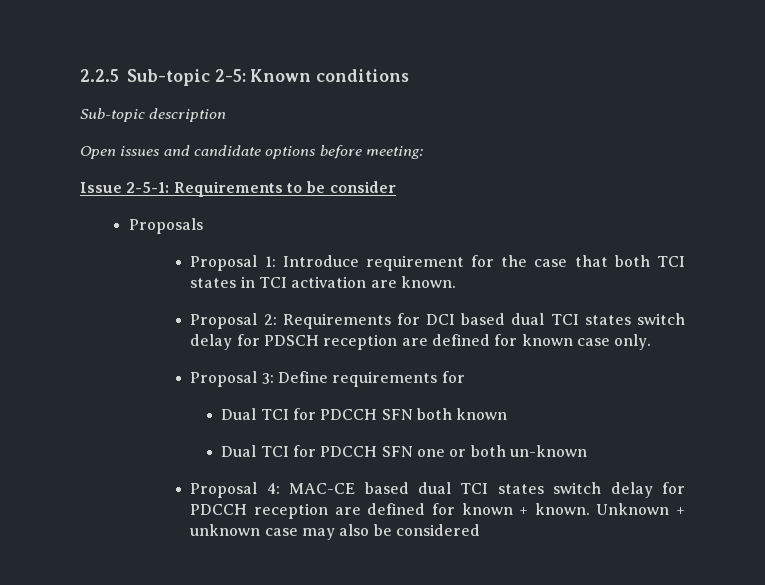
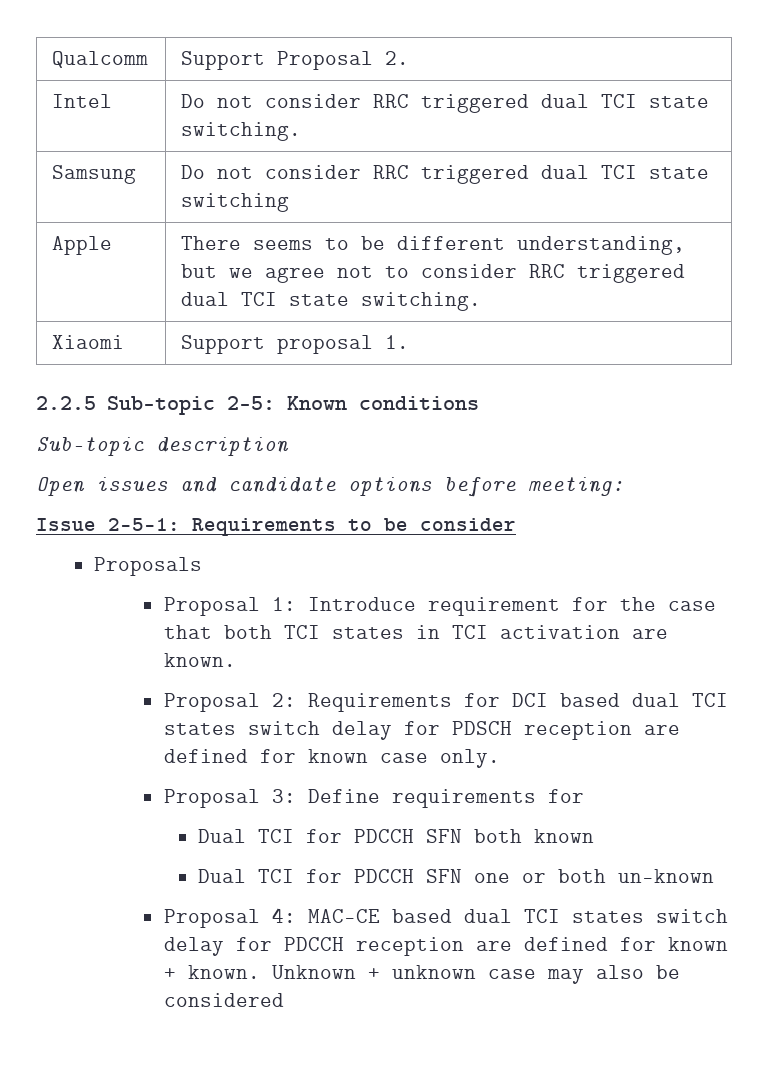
(80, 75) none -> [52,51,149,68] [181,51,410,70] [52,94,113,108] [181,94,710,113] [181,122,302,141] [52,165,137,184] [181,165,710,184] [181,193,290,212] [52,236,113,255] [181,236,686,255] [181,264,686,283] [181,292,482,311] [52,335,125,349] [181,335,410,354] Qualcomm | Support Proposal 2. // Intel | Do not consider RRC triggered dual TCI state switching. // Samsung | Do not consider RRC triggered dual TCI state switching // Apple | There seems to be different understanding, but we agree not to consider RRC triggered dual TCI state switching. // Xiaomi | Support proposal 1. //

